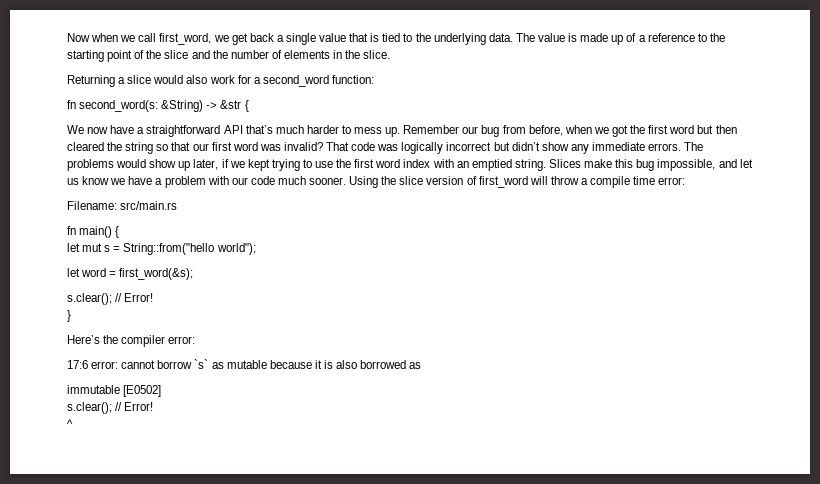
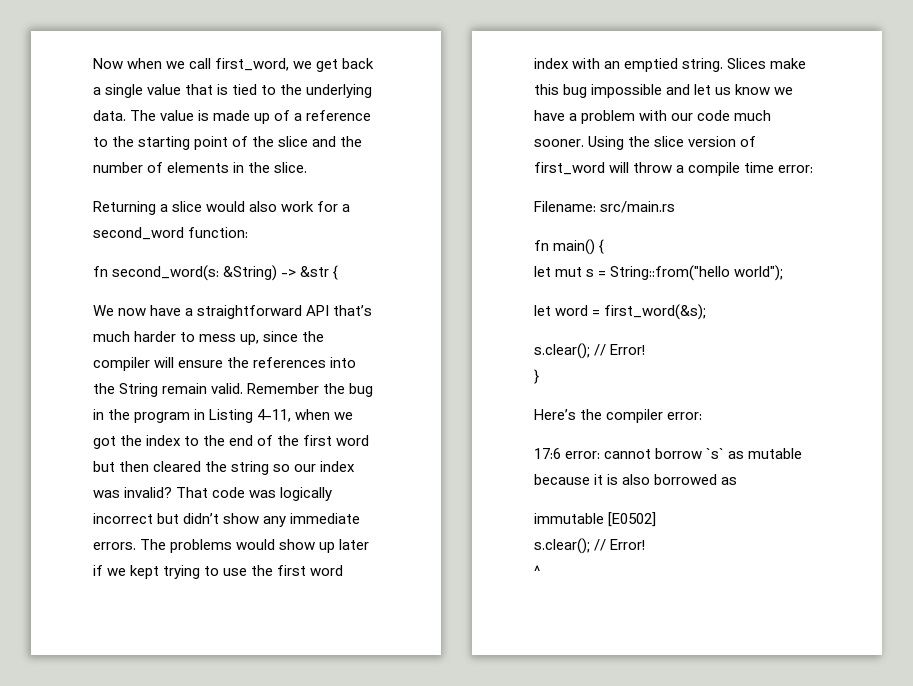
[385,125,628,137] up. Remember our bug from before, when we got -> [240,331,325,345] [93,357,357,371] [93,383,374,397] [93,409,354,423] [93,435,274,449] up, since the compiler will ensure the references into the String remain valid. Remember the bug in the program in Listing 4-11, when we got the index to the end of
[171,142,258,151] that our first word -> [294,461,356,472] our index
[193,159,219,170] later, -> [339,539,370,550] later
[657,159,716,171] impossible, -> [591,84,663,98] impossible

